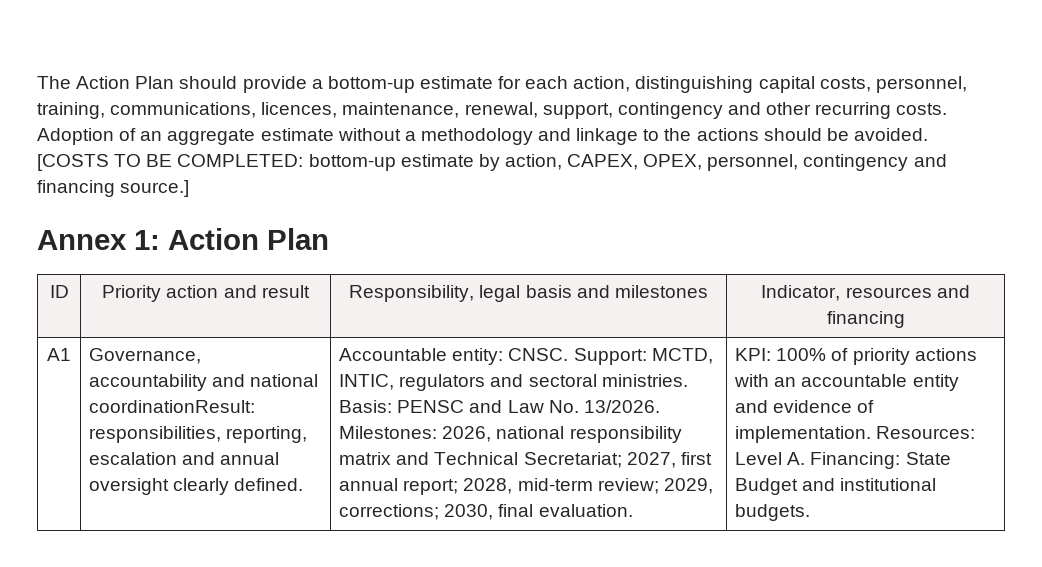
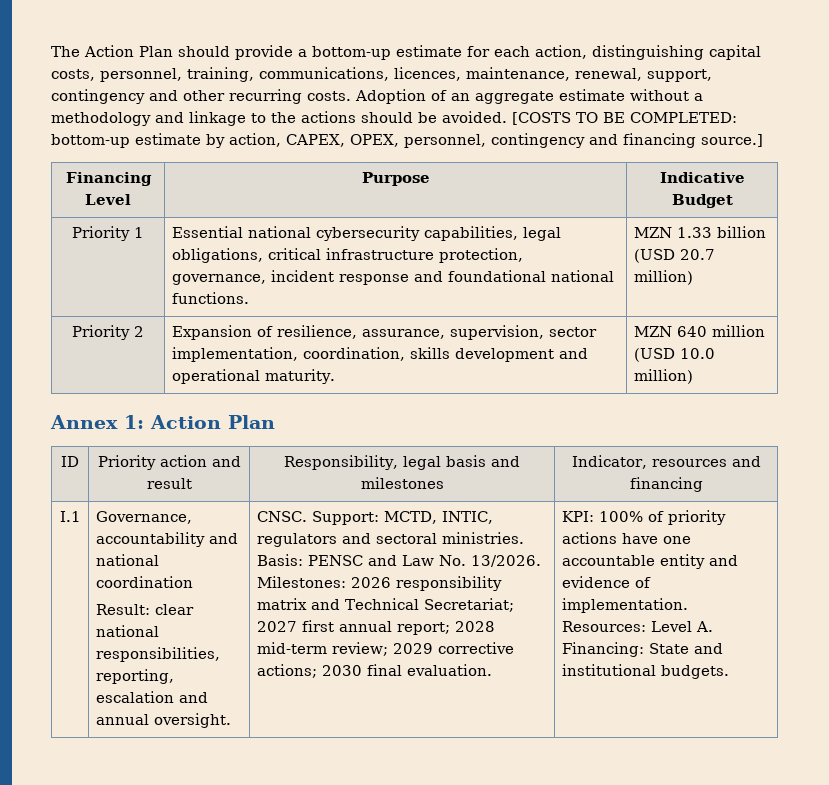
(190, 188) none -> [65,172,152,186] [85,194,131,205] [361,172,430,186] [659,172,745,183] [671,194,733,208] [72,226,144,241] [171,226,561,241] [171,248,523,263] [171,270,614,285] [171,292,249,304] [633,226,766,238] [633,249,715,263] [633,270,693,285] [72,325,144,340] [171,325,597,340] [171,347,588,362] [171,369,335,384] [633,325,765,337] [633,348,715,362] [633,369,693,384] // Financing Level | Purpose | Indicative Budget // Priority 1 | Essential national cybersecurity capabilities, legal obligations, critical infrastructure protection, governance, incident response and foundational national functions. | MZN 1.33 billion (USD 20.7 million) // Priority 2 | Expansion of resilience, assurance, supervision, sector implementation, coordination, skills development and operational maturity. | MZN 640 million (USD 10.0 million)
[47,348,71,361] A1 -> [59,511,81,522] I.1
[89,400,256,413] coordinationResult: -> [95,576,193,588] [95,604,194,615] [95,625,159,637] coordination // Result: clear national
[89,478,304,495] [339,348,504,365] oversight clearly defined. | Accountable entity: -> [153,713,231,728] oversight. |
[442,426,565,442] 2026, national -> [350,577,391,588] 2026
[626,452,676,468] 2027, -> [256,621,297,632] 2027
[463,478,513,494] 2028, -> [454,621,495,632] 2028
[663,478,713,494] [339,504,494,520] 2029, corrections; 2030, -> [392,642,514,654] [256,664,362,678] 2029 corrective actions; 2030
[734,374,797,387] with an -> [621,533,691,544] have one
[735,478,799,495] Budget -> (689, 648) none

